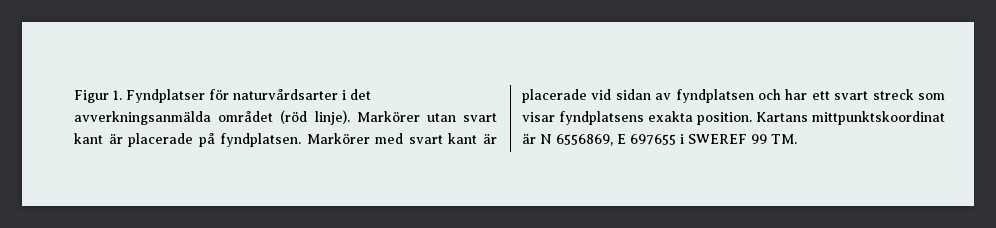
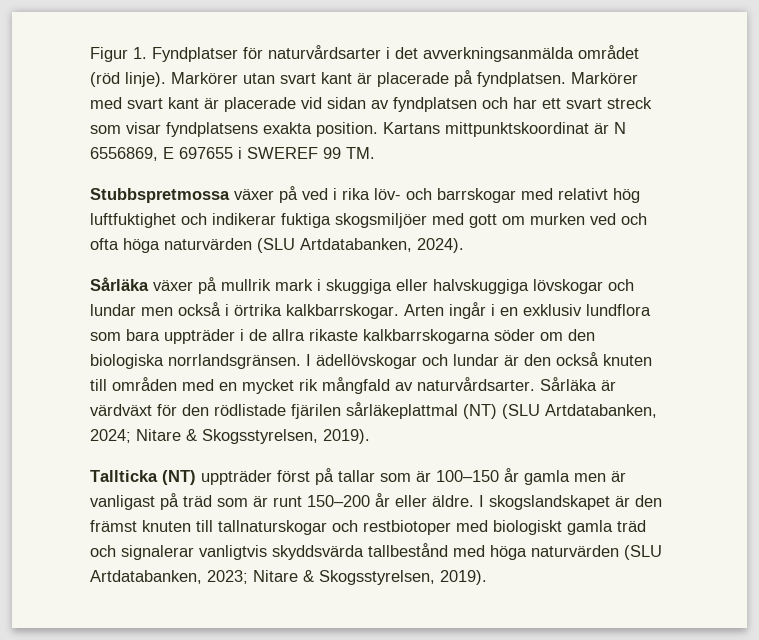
(797, 139) none -> [90,186,640,203] [90,213,647,228] [90,238,464,253] [90,277,634,294] [90,302,651,319] [90,329,595,344] [90,352,652,369] [90,377,616,394] [90,402,657,419] [90,429,370,444] [90,468,626,485] [90,493,662,510] [90,520,646,535] [90,543,662,560] [90,570,487,585] // Stubbspretmossa växer på ved i rika löv- och barrskogar med relativt hög luftfuktighet och indikerar fuktiga skogsmiljöer med gott om murken ved och ofta höga naturvärden (SLU Artdatabanken, 2024). // Sårläka växer på mullrik mark i skuggiga eller halvskuggiga lövskogar och lundar men också i örtrika kalkbarrskogar. Arten ingår i en exklusiv lundflora som bara uppträder i de allra rikaste kalkbarrskogarna söder om den biologiska norrlandsgränsen. I ädellövskogar och lundar är den också knuten till områden med en mycket rik mångfald av naturvårdsarter. Sårläka är värdväxt för den rödlistade fjärilen sårläkeplattmal (NT) (SLU Artdatabanken, 2024; Nitare & Skogsstyrelsen, 2019). // Tallticka (NT) uppträder först på tallar som är 100–150 år gamla men är vanligast på träd som är runt 150–200 år eller äldre. I skogslandskapet är den främst knuten till tallnaturskogar och restbiotoper med biologiskt gamla träd och signalerar vanligtvis skyddsvärda tallbestånd med höga naturvärden (SLU Artdatabanken, 2023; Nitare & Skogsstyrelsen, 2019).

